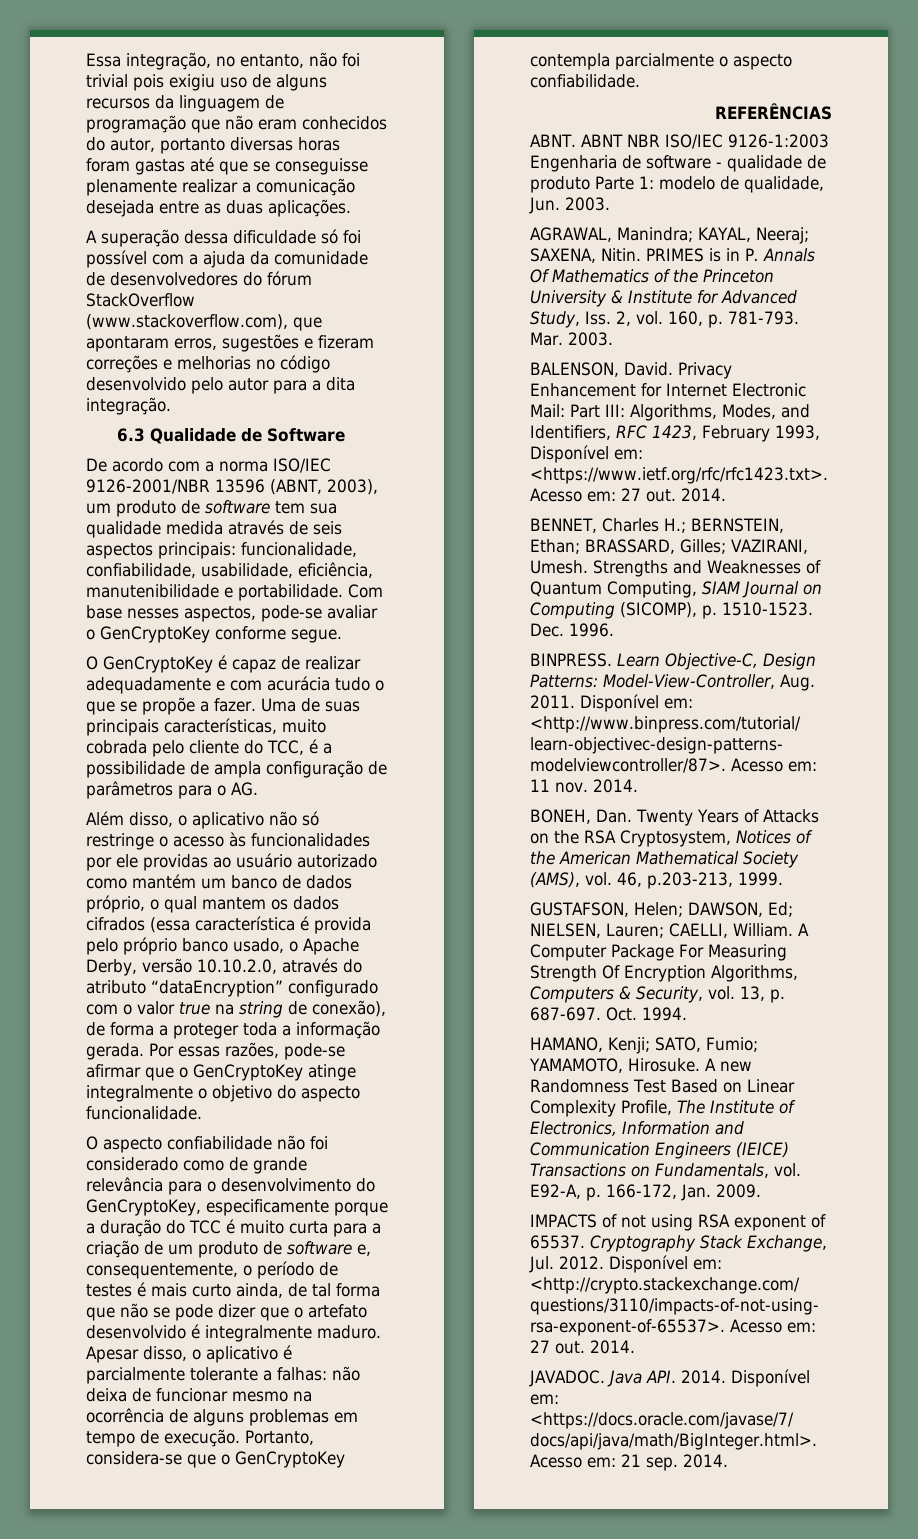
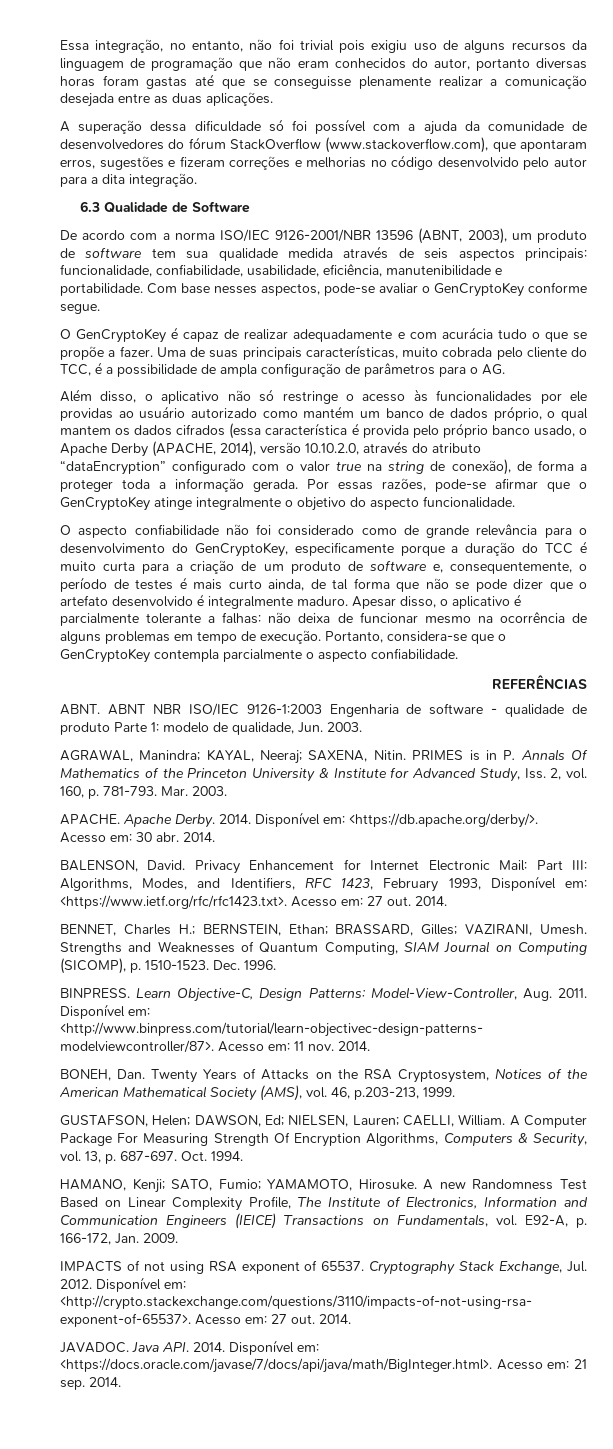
[86,959,137,976] Derby, -> [111,441,256,457] Derby (APACHE, 2014),
(613, 339) none -> [60,812,538,828] [60,832,215,843] // APACHE. Apache Derby. 2014. Disponível em: <https://db.apache.org/derby/>. Acesso em: 30 abr. 2014.

